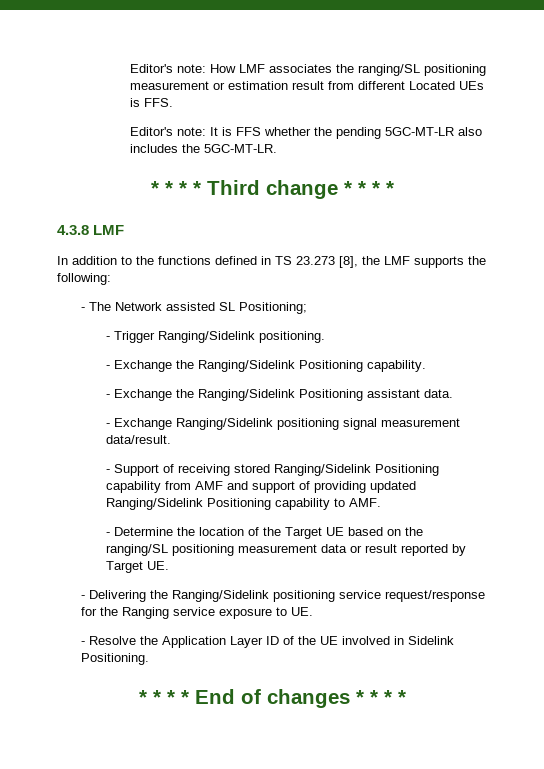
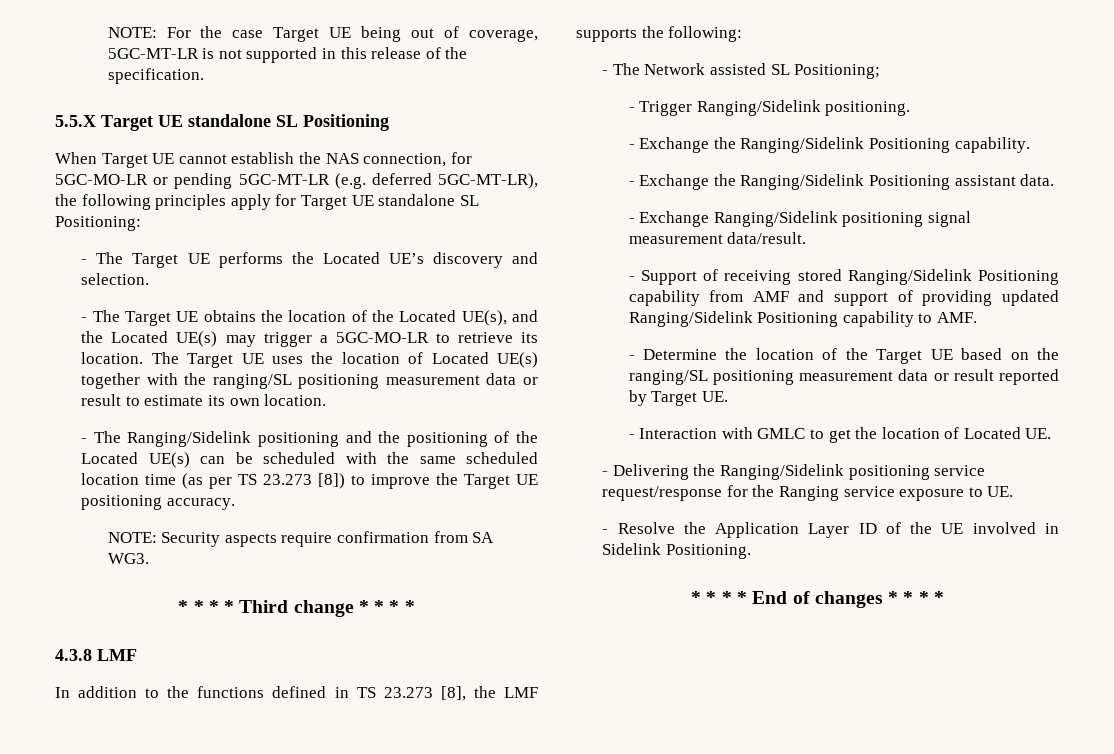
[130,64,487,76] [130,81,485,90] [130,98,174,107] [130,127,483,139] [130,144,278,153] Editor's note: How LMF associates the ranging/SL positioning measurement or estimation result from different Located UEs is FFS. // Editor's note: It is FFS whether the pending 5GC-MT-LR also includes the 5GC-MT-LR. -> [107,26,538,42] [107,47,468,63] [107,68,204,84] [55,114,389,131] [55,152,472,168] [55,173,538,189] [55,194,479,210] [55,216,141,231] [81,252,538,268] [81,273,150,285] [81,310,538,326] [81,331,538,347] [81,352,538,368] [81,373,538,389] [81,394,327,406] [81,431,538,447] [81,452,538,468] [81,473,538,489] [81,495,235,510] [107,531,495,547] [107,553,149,564] NOTE: For the case Target UE being out of coverage, 5GC-MT-LR is not supported in this release of the specification. // 5.5.X Target UE standalone SL Positioning // When Target UE cannot establish the NAS connection, for 5GC-MO-LR or pending 5GC-MT-LR (e.g. deferred 5GC-MT-LR), the following principles apply for Target UE standalone SL Positioning: // - The Target UE performs the Located UE’s discovery and selection. // - The Target UE obtains the location of the Located UE(s), and the Located UE(s) may trigger a 5GC-MO-LR to retrieve its location. The Target UE uses the location of Located UE(s) together with the ranging/SL positioning measurement data or result to estimate its own location. // - The Ranging/Sidelink positioning and the positioning of the Located UE(s) can be scheduled with the same scheduled location time (as per TS 23.273 [8]) to improve the Target UE positioning accuracy. // NOTE: Security aspects require confirmation from SA WG3.
(169, 565) none -> [628,427,1052,443] // - Interaction with GMLC to get the location of Located UE.

